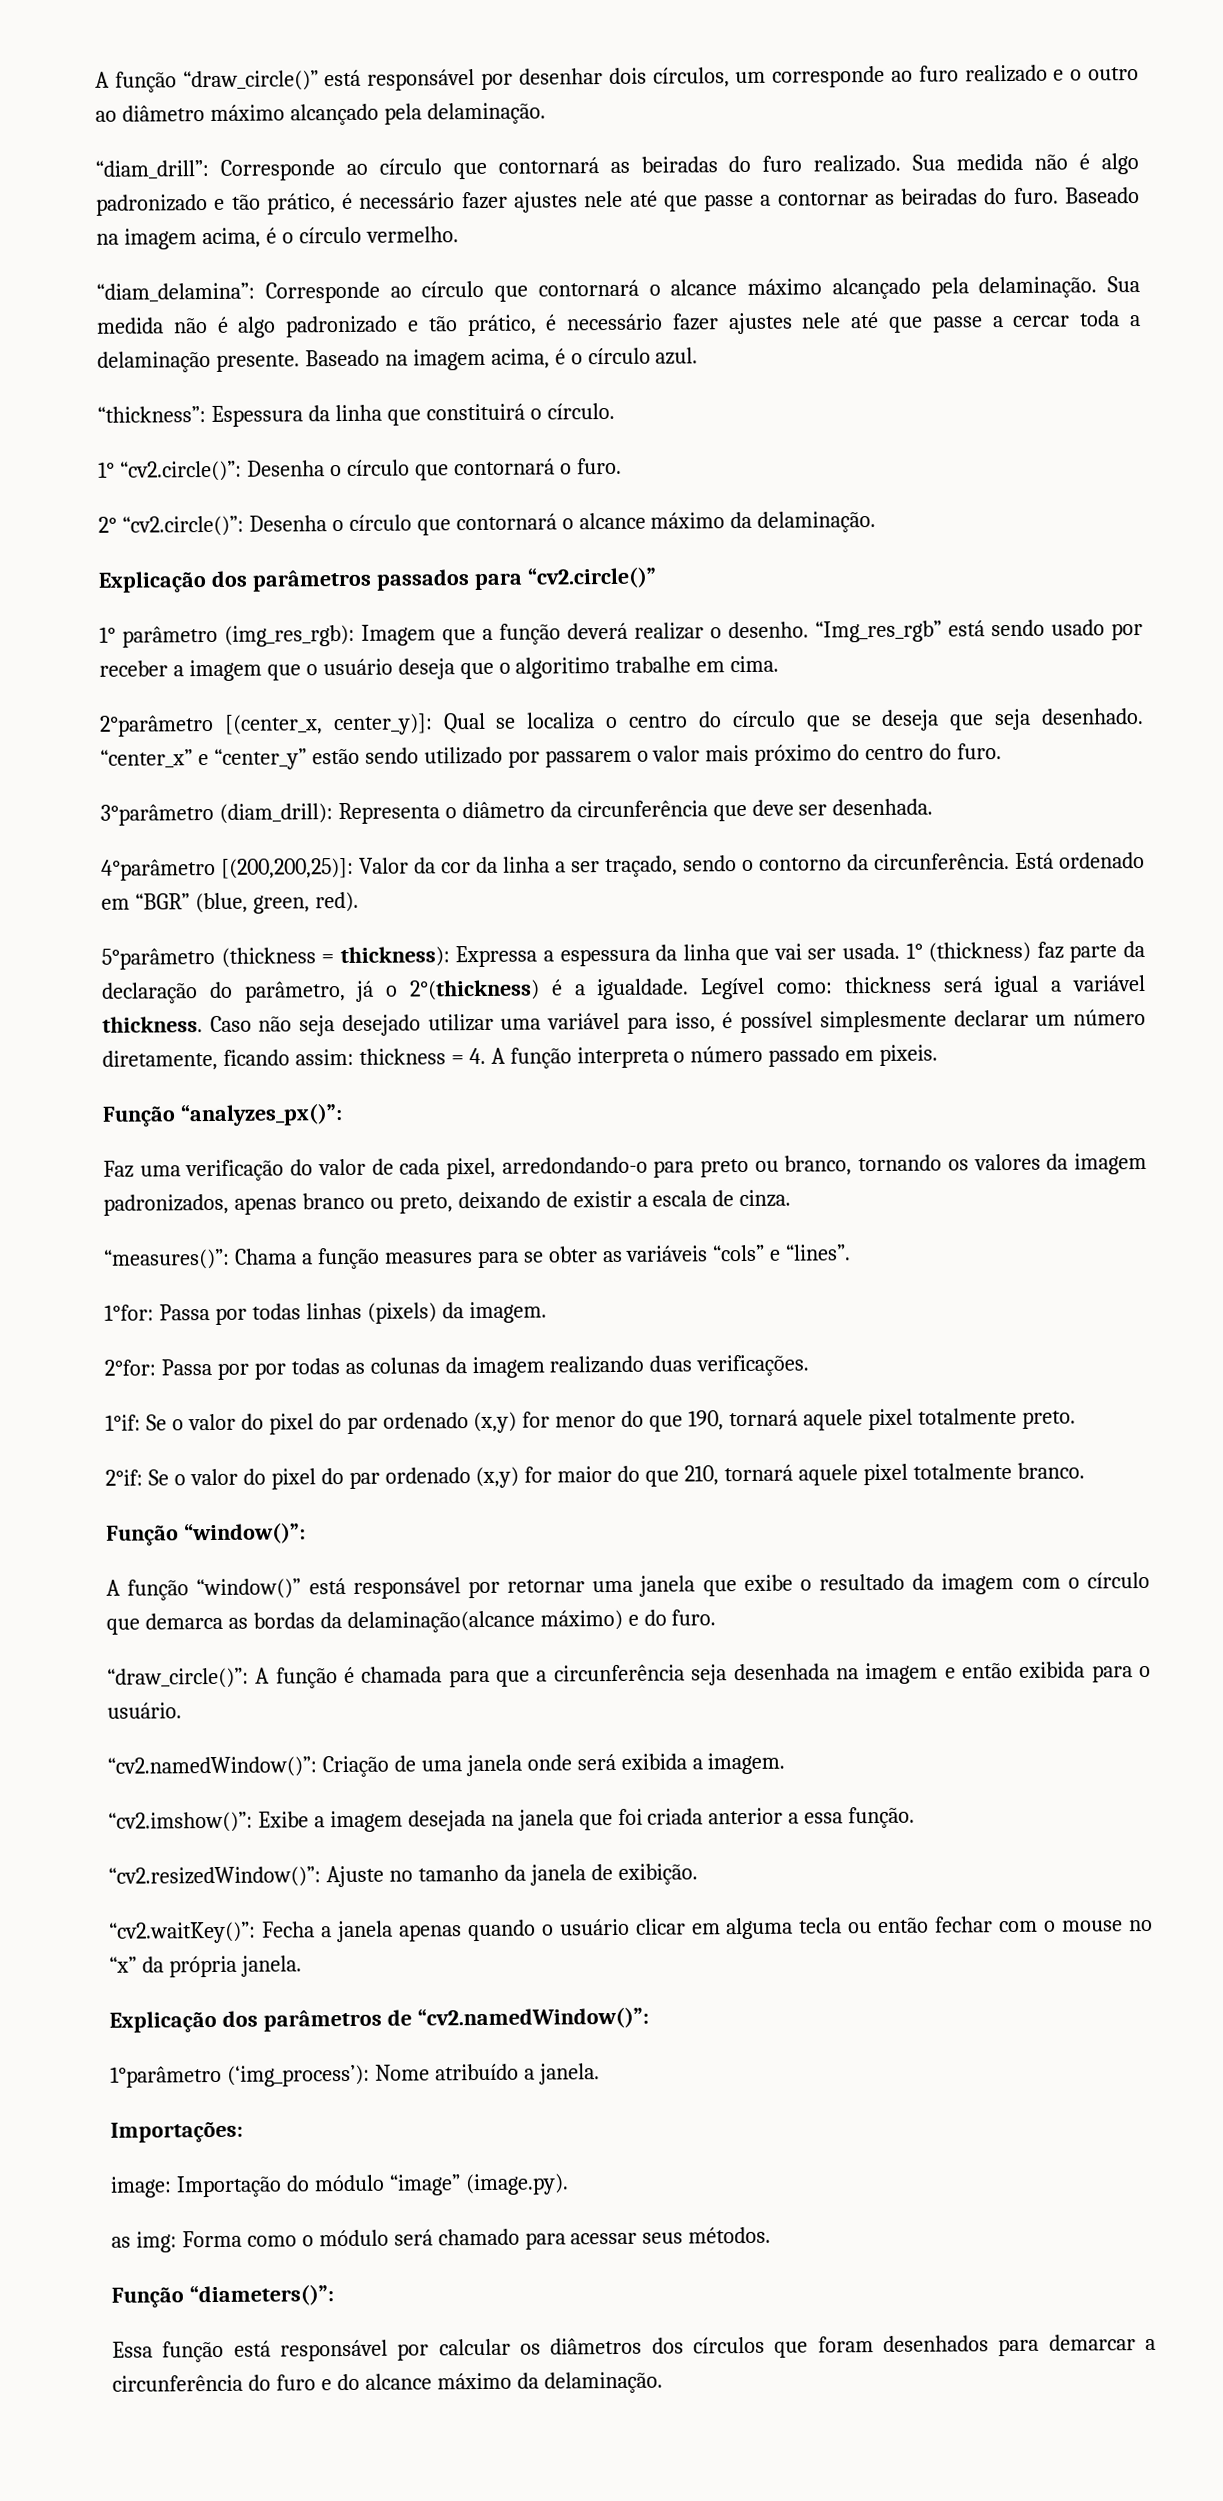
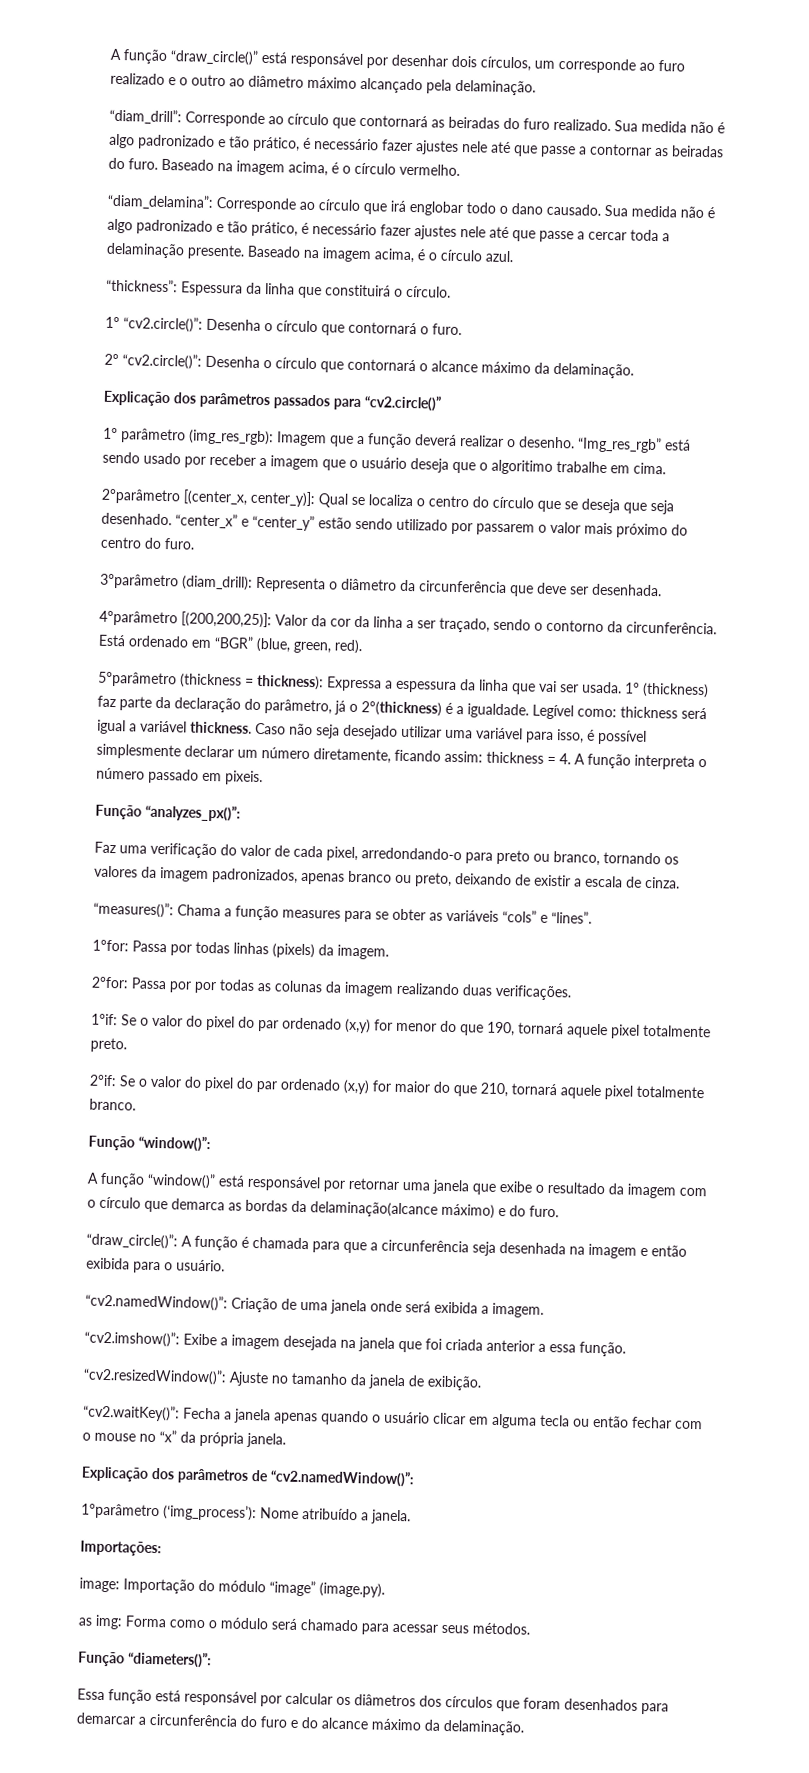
[537,276,1098,300] contornará o alcance máximo alcançado pela delaminação. -> [390,200,601,217] irá englobar todo o dano causado.

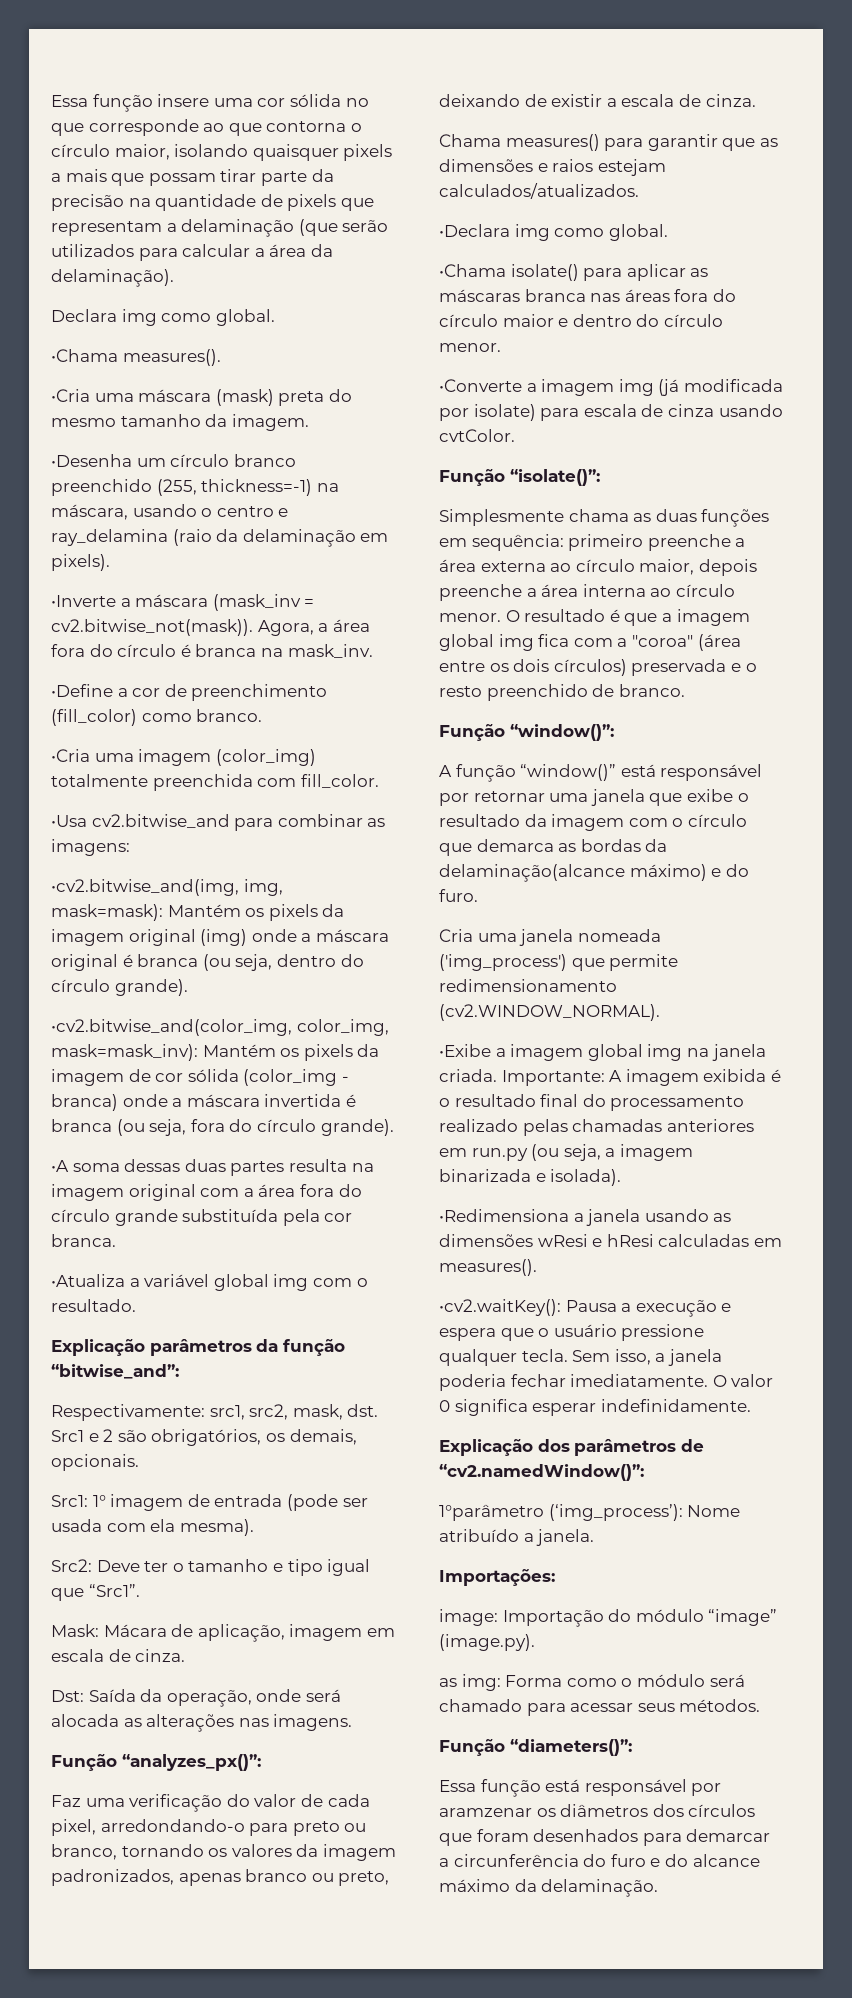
[110,48,685,74] [110,72,536,96] [109,108,725,134] [109,133,724,158] [108,157,460,177] [107,193,715,219] [107,218,670,243] [106,242,513,264] [106,278,451,299] [105,316,462,336] [104,353,634,379] [103,390,442,412] [103,427,691,454] [102,451,666,475] [101,488,674,515] [101,512,688,539] [100,536,195,550] [100,573,662,597] [99,610,717,635] [98,634,363,655] [98,671,709,699] [97,695,707,720] [97,719,647,745] [96,743,707,770] [96,767,263,786] A função “draw_circle()” está responsável por desenhar dois círculos, um corresponde ao furo realizado e o outro ao diâmetro máximo alcançado pela delaminação. // “diam_drill”: Corresponde ao círculo que contornará as beiradas do furo realizado. Sua medida não é algo padronizado e tão prático, é necessário fazer ajustes nele até que passe a contornar as beiradas do furo. Baseado na imagem acima, é o círculo vermelho. // “diam_delamina”: Corresponde ao círculo que irá englobar todo o dano causado. Sua medida não é algo padronizado e tão prático, é necessário fazer ajustes nele até que passe a cercar toda a delaminação presente. Baseado na imagem acima, é o círculo azul. // “thickness”: Espessura da linha que constituirá o círculo. // 1° “cv2.circle()”: Desenha o círculo que contornará o furo. // 2° “cv2.circle()”: Desenha o círculo que contornará o alcance máximo da delaminação. // Explicação dos parâmetros passados para “cv2.circle()” // 1° parâmetro (img_res_rgb): Imagem que a função deverá realizar o desenho. “Img_res_rgb” está sendo usado por receber a imagem que o usuário deseja que o algoritimo trabalhe em cima. // 2°parâmetro [(center_x, center_y)]: Qual se localiza o centro do círculo que se deseja que seja desenhado. “center_x” e “center_y” estão sendo utilizado por passarem o valor mais próximo do centro do furo. // 3°parâmetro (diam_drill): Representa o diâmetro da circunferência que deve ser desenhada. // 4°parâmetro [(200,200,25)]: Valor da cor da linha a ser traçado, sendo o contorno da circunferência. Está ordenado em “BGR” (blue, green, red). // 5°parâmetro (thickness = thickness): Expressa a espessura da linha que vai ser usada. 1° (thickness) faz parte da declaração do parâmetro, já o 2°(thickness) é a igualdade. Legível como: thickness será igual a variável thickness. Caso não seja desejado utilizar uma variável para isso, é possível simplesmente declarar um número diretamente, ficando assim: thickness = 4. A função interpreta o número passado em pixeis. -> [51,94,369,112] [51,119,362,136] [51,144,393,161] [51,169,334,186] [51,194,374,211] [51,219,389,237] [51,244,333,261] [51,269,174,287] [51,309,275,326] [51,349,221,366] [51,389,352,406] [51,414,309,431] [51,454,296,467] [51,479,339,496] [51,504,289,520] [51,529,389,547] [51,554,110,571] [51,594,315,611] [51,619,370,636] [51,644,373,658] [51,684,328,701] [51,709,263,726] [51,749,316,766] [51,774,379,791] [51,814,386,831] [51,839,130,856] [51,879,283,896] [51,904,345,921] [51,929,389,946] [51,954,364,971] [51,979,188,996] [51,1019,389,1036] [51,1044,380,1061] [51,1069,349,1086] [51,1094,356,1111] [51,1119,394,1136] [51,1159,374,1176] [51,1184,362,1201] [51,1209,353,1226] [51,1234,116,1247] [51,1274,368,1291] [51,1299,136,1312] [51,1339,345,1356] [51,1364,179,1379] [51,1404,379,1421] [51,1429,357,1446] [51,1454,139,1471] [51,1494,368,1511] [51,1519,254,1536] [51,1559,371,1576] [51,1584,140,1601] [51,1624,395,1642] [51,1649,186,1662] [51,1689,341,1707] [51,1714,353,1732] Essa função insere uma cor sólida no que corresponde ao que contorna o círculo maior, isolando quaisquer pixels a mais que possam tirar parte da precisão na quantidade de pixels que representam a delaminação (que serão utilizados para calcular a área da delaminação). // Declara img como global. // •Chama measures(). // •Cria uma máscara (mask) preta do mesmo tamanho da imagem. // •Desenha um círculo branco preenchido (255, thickness=-1) na máscara, usando o centro e ray_delamina (raio da delaminação em pixels). // •Inverte a máscara (mask_inv = cv2.bitwise_not(mask)). Agora, a área fora do círculo é branca na mask_inv. // •Define a cor de preenchimento (fill_color) como branco. // •Cria uma imagem (color_img) totalmente preenchida com fill_color. // •Usa cv2.bitwise_and para combinar as imagens: // •cv2.bitwise_and(img, img, mask=mask): Mantém os pixels da imagem original (img) onde a máscara original é branca (ou seja, dentro do círculo grande). // •cv2.bitwise_and(color_img, color_img, mask=mask_inv): Mantém os pixels da imagem de cor sólida (color_img - branca) onde a máscara invertida é branca (ou seja, fora do círculo grande). // •A soma dessas duas partes resulta na imagem original com a área fora do círculo grande substituída pela cor branca. // •Atualiza a variável global img com o resultado. // Explicação parâmetros da função “bitwise_and”: // Respectivamente: src1, src2, mask, dst. Src1 e 2 são obrigatórios, os demais, opcionais. // Src1: 1° imagem de entrada (pode ser usada com ela mesma). // Src2: Deve ter o tamanho e tipo igual que “Src1”. // Mask: Mácara de aplicação, imagem em escala de cinza. // Dst: Saída da operação, onde será alocada as alterações nas imagens.
[93,901,592,924] [92,939,389,960] [91,976,571,1001] [91,1013,711,1039] [90,1037,127,1053] [89,1074,704,1100] “measures()”: Chama a função measures para se obter as variáveis “cols” e “lines”. // 1°for: Passa por todas linhas (pixels) da imagem. // 2°for: Passa por por todas as colunas da imagem realizando duas verificações. // 1°if: Se o valor do pixel do par ordenado (x,y) for menor do que 190, tornará aquele pixel totalmente preto. // 2°if: Se o valor do pixel do par ordenado (x,y) for maior do que 210, tornará aquele pixel totalmente -> [439,134,778,151] [439,159,666,176] [439,183,639,199] [439,224,668,241] [439,264,709,281] [439,289,736,302] [439,314,723,327] [439,343,501,352] [439,379,783,396] [439,404,783,421] [439,429,515,442] [439,469,600,486] [439,509,770,527] [439,534,746,551] [439,559,757,576] [439,584,735,601] [439,609,750,626] [439,634,741,651] [439,659,757,676] [439,684,615,701] Chama measures() para garantir que as dimensões e raios estejam calculados/atualizados. // •Declara img como global. // •Chama isolate() para aplicar as máscaras branca nas áreas fora do círculo maior e dentro do círculo menor. // •Converte a imagem img (já modificada por isolate) para escala de cinza usando cvtColor. // Função “isolate()”: // Simplesmente chama as duas funções em sequência: primeiro preenche a área externa ao círculo maior, depois preenche a área interna ao círculo menor. O resultado é que a imagem global img fica com a "coroa" (área entre os dois círculos) preservada e o resto preenchido de
[86,1232,687,1259] [86,1257,225,1274] [85,1293,544,1318] [84,1330,626,1357] [83,1367,482,1391] [83,1404,703,1430] [82,1430,286,1448] “draw_circle()”: A função é chamada para que a circunferência seja desenhada na imagem e então exibida para o usuário. // “cv2.namedWindow()”: Criação de uma janela onde será exibida a imagem. // “cv2.imshow()”: Exibe a imagem desejada na janela que foi criada anterior a essa função. // “cv2.resizedWindow()”: Ajuste no tamanho da janela de exibição. // “cv2.waitKey()”: Fecha a janela apenas quando o usuário clicar em alguma tecla ou então fechar com o mouse no “x” da própria janela. -> [439,929,661,946] [439,954,679,971] [439,979,617,992] [439,1004,660,1021] [439,1044,766,1061] [439,1069,781,1086] [439,1094,745,1111] [439,1119,754,1136] [439,1144,693,1161] [439,1169,622,1186] [439,1209,732,1226] [439,1234,782,1247] [439,1259,537,1276] [439,1299,732,1317] [439,1324,705,1341] [439,1349,722,1366] [439,1374,774,1391] [439,1399,751,1416] Cria uma janela nomeada ('img_process') que permite redimensionamento (cv2.WINDOW_NORMAL). // •Exibe a imagem global img na janela criada. Importante: A imagem exibida é o resultado final do processamento realizado pelas chamadas anteriores em run.py (ou seja, a imagem binarizada e isolada). // •Redimensiona a janela usando as dimensões wResi e hResi calculadas em measures(). // •cv2.waitKey(): Pausa a execução e espera que o usuário pressione qualquer tecla. Sem isso, a janela poderia fechar imediatamente. O valor 0 significa esperar indefinidamente.
[285,1692,333,1705] calcular -> [439,1808,532,1817] aramzenar

